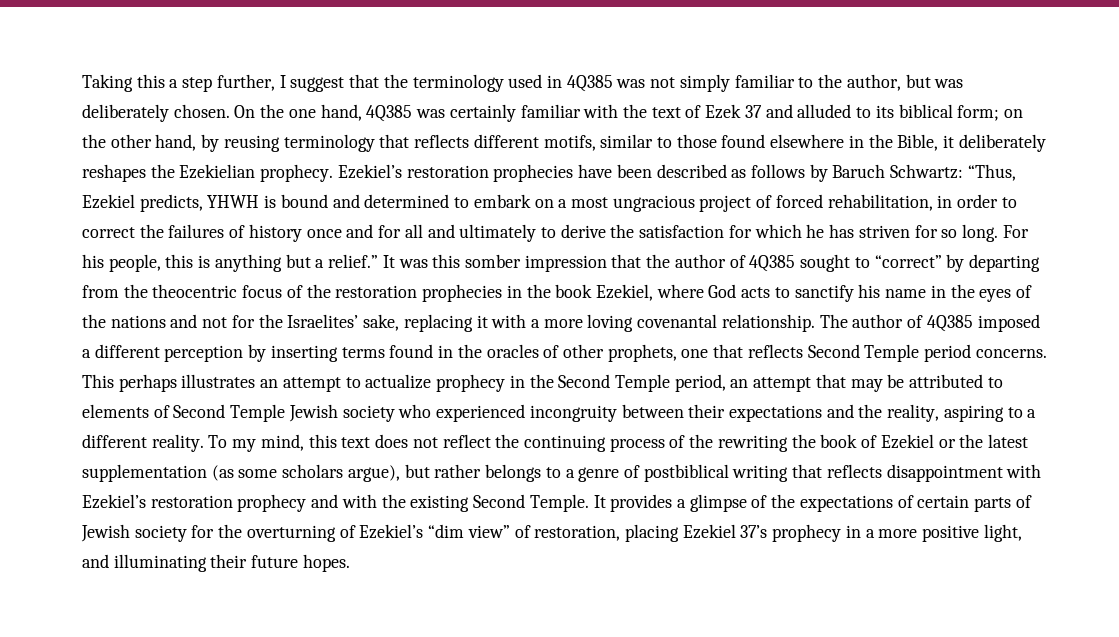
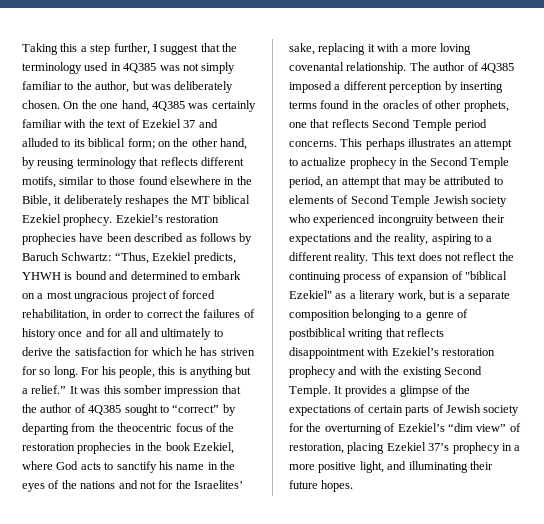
[705,104,742,119] Ezek -> [141,119,181,128] Ezekiel
[179,164,256,179] Ezekielian -> [190,195,251,204] [22,214,61,223] MT biblical Ezekiel
[208,434,337,452] To my mind, this -> [371,252,394,261] This
[689,434,1028,452] [82,464,542,482] the rewriting the book of Ezekiel or the latest supplementation (as some scholars argue), but rather belongs -> [398,271,507,283] [289,290,510,302] [289,309,402,321] expansion of "biblical Ezekiel" as a literary work, but is a separate composition belonging

